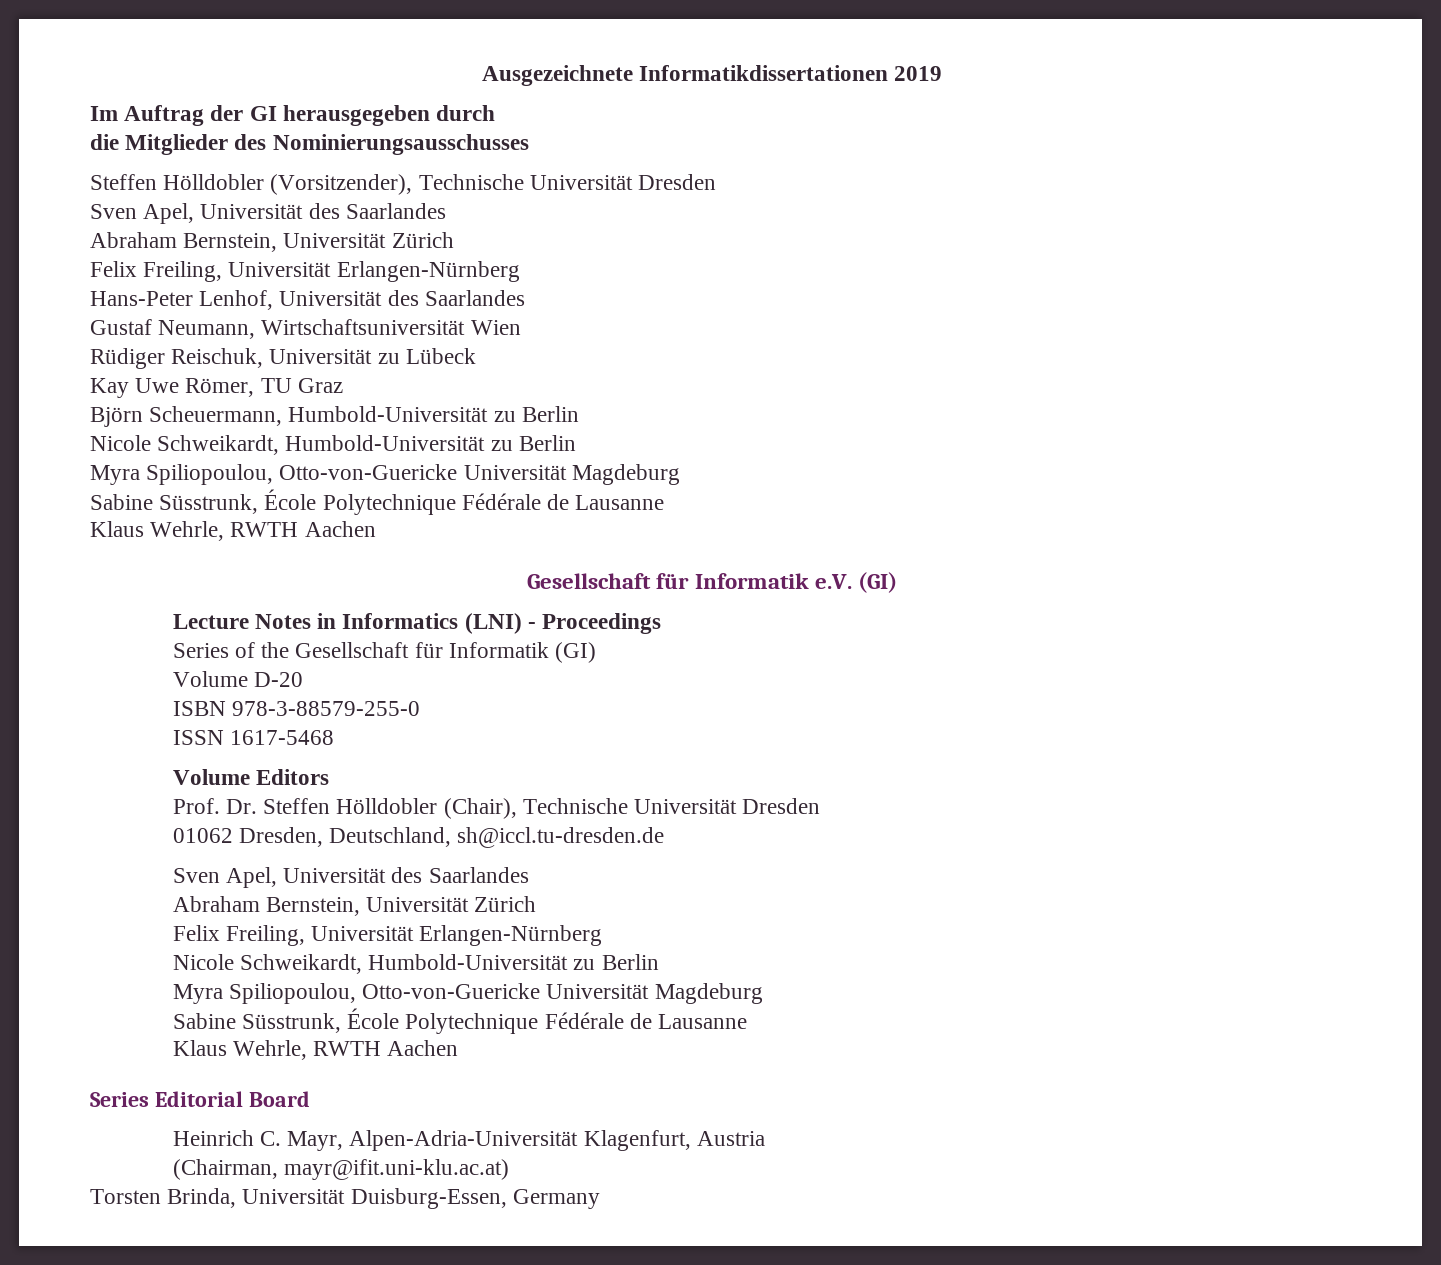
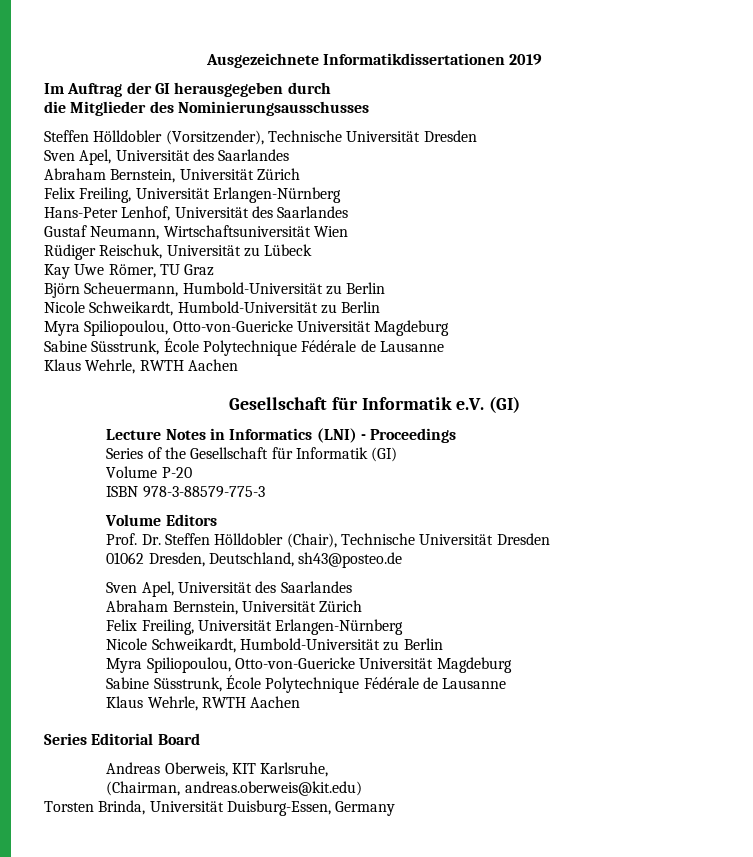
[253,672,303,687] D-20 -> [161,467,192,478] P-20
[231,701,420,716] [172,730,334,745] 978-3-88579-255-0 // ISSN 1617-5468 -> [142,486,265,498] 978-3-88579-775-3
[457,827,665,848] sh@iccl.tu-dresden.de -> [298,552,403,568] sh43@posteo.de
[172,1130,765,1151] Heinrich C. Mayr, Alpen-Adria-Universität Klagenfurt, Austria -> [106,762,329,777] Andreas Oberweis, KIT Karlsruhe,
[283,1159,509,1180] mayr@ifit.uni-klu.ac.at) -> [184,781,362,796] andreas.oberweis@kit.edu)

